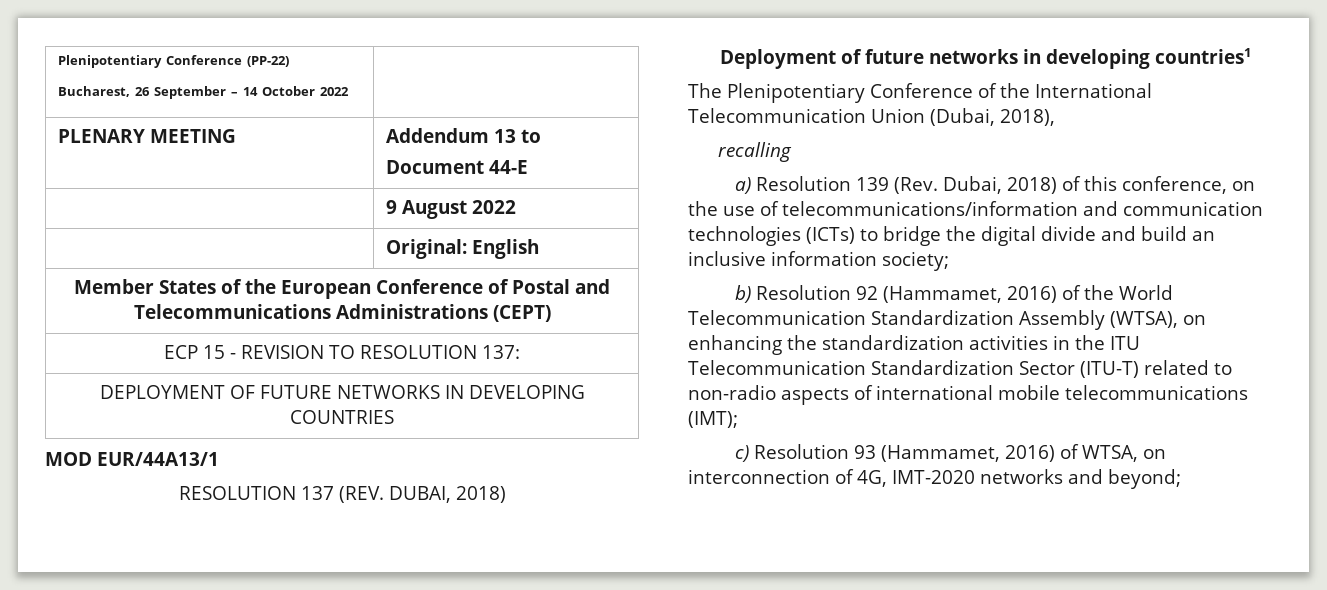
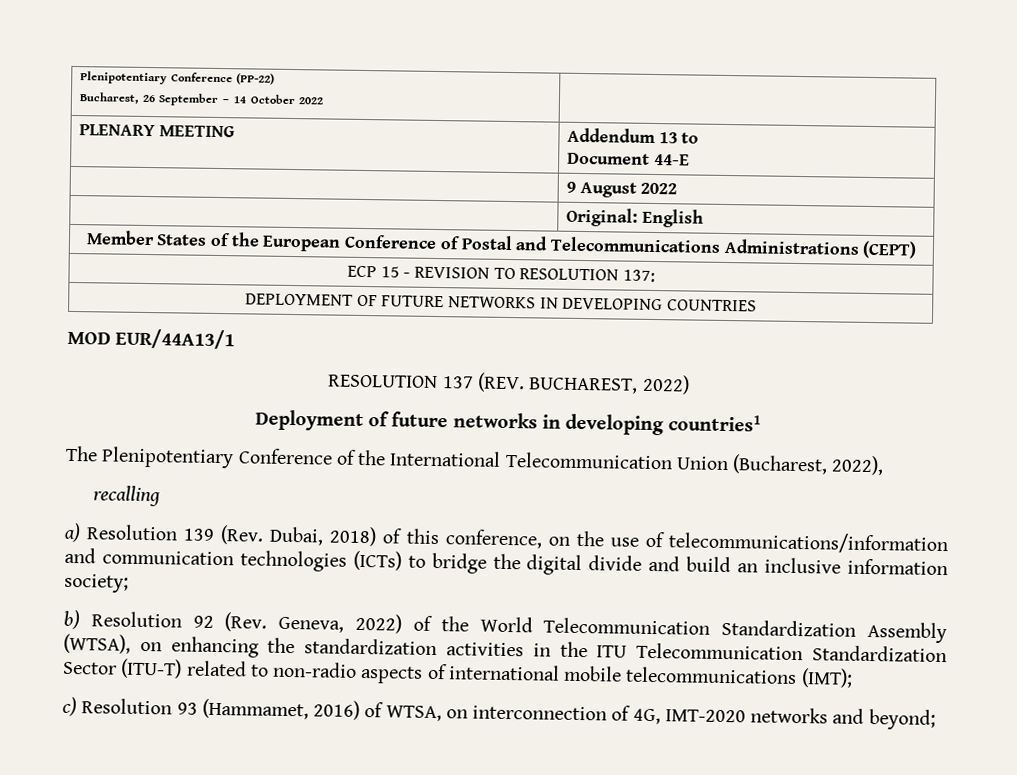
[388,486,506,503] DUBAI, 2018) -> [528,374,690,395] BUCHAREST, 2022)
[929,108,1055,126] (Dubai, 2018), -> [732,454,885,476] (Bucharest, 2022),
[882,286,1057,303] (Hammamet, 2016) -> [224,612,403,634] (Rev. Geneva, 2022)

